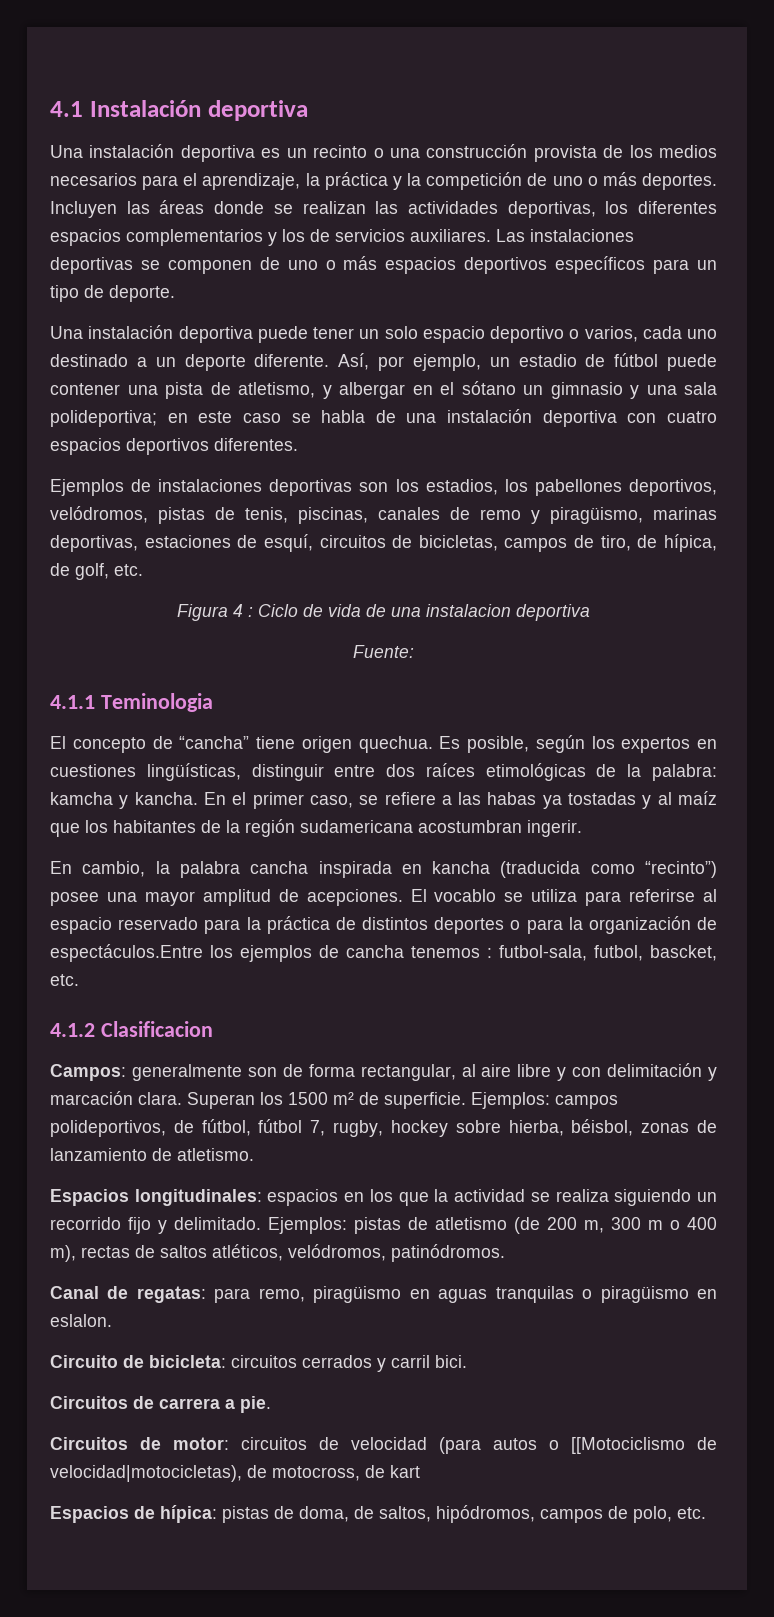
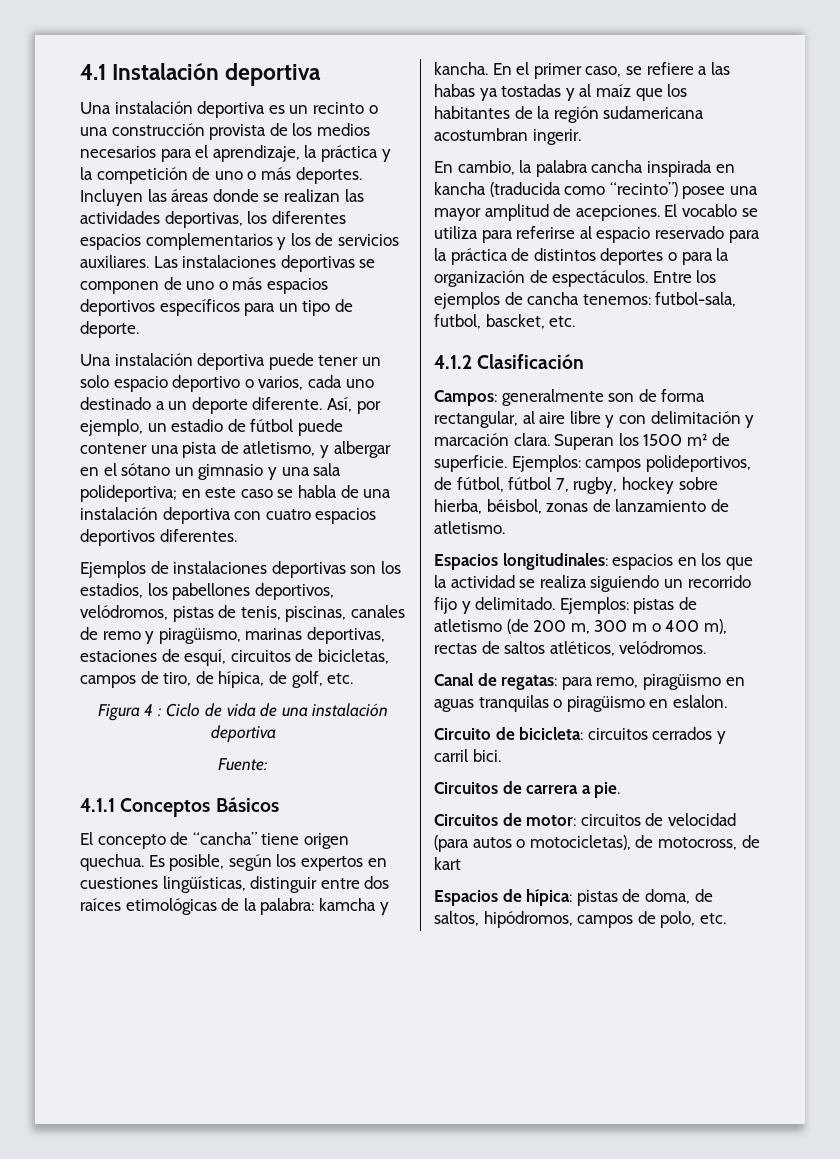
[426,604,511,617] instalacion -> [312,703,389,717] instalación
[100,693,213,712] Teminologia -> [120,797,279,817] Conceptos Básicos
[50,944,203,962] espectáculos.Entre -> [552,270,692,287] espectáculos. Entre
[411,946,492,958] tenemos : -> [582,294,651,305] tenemos:
[100,1021,213,1037] Clasificacion -> [477,354,585,369] Clasificación
[288,1244,505,1262] velódromos, patinódromos. -> [619,641,707,654] velódromos.
[571,1437,717,1454] [50,1465,242,1482] [[Motociclismo de velocidad|motocicletas), -> [529,835,631,850] motocicletas),

